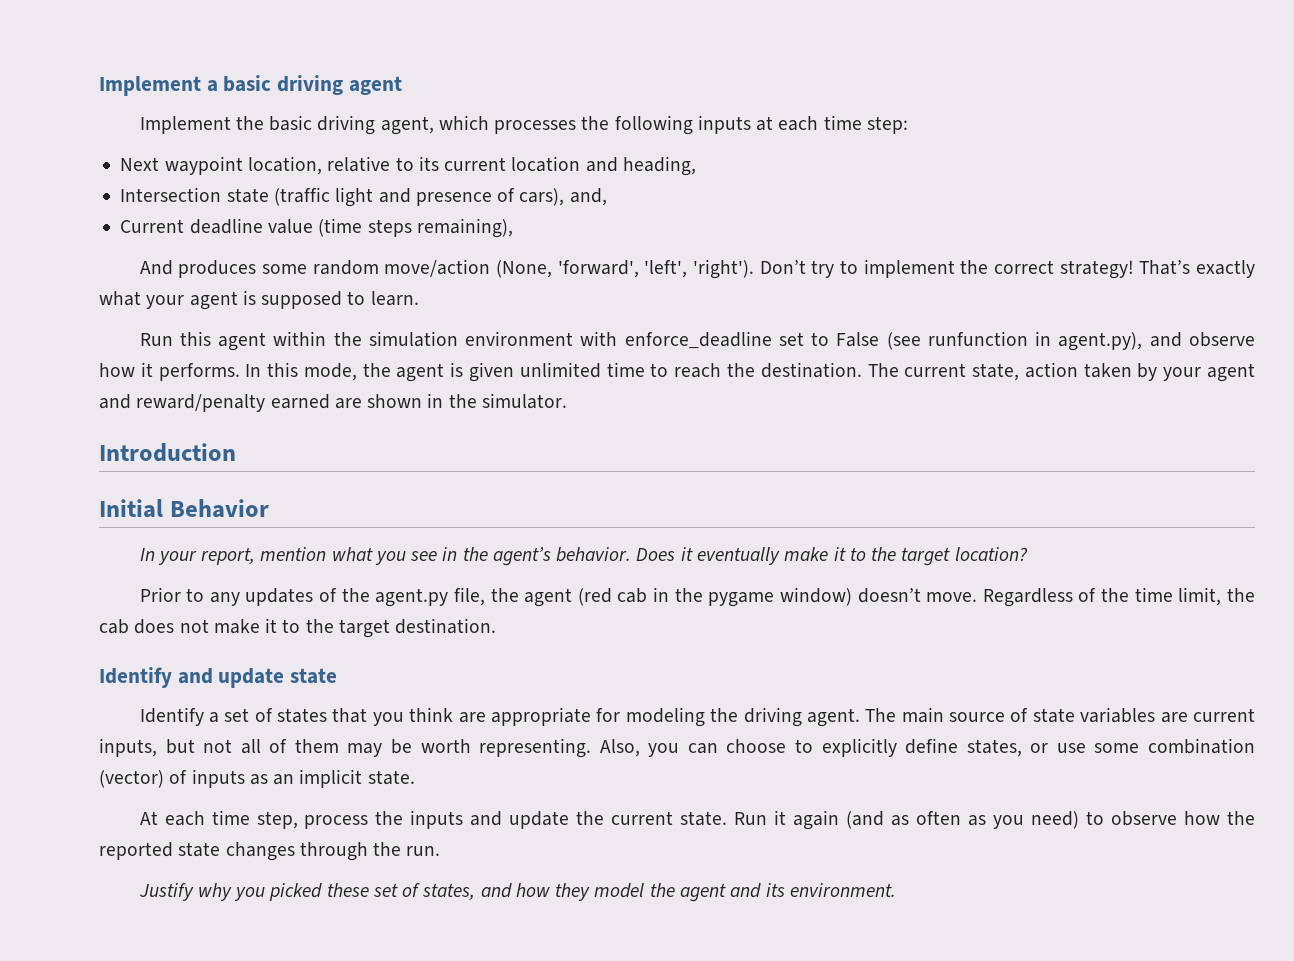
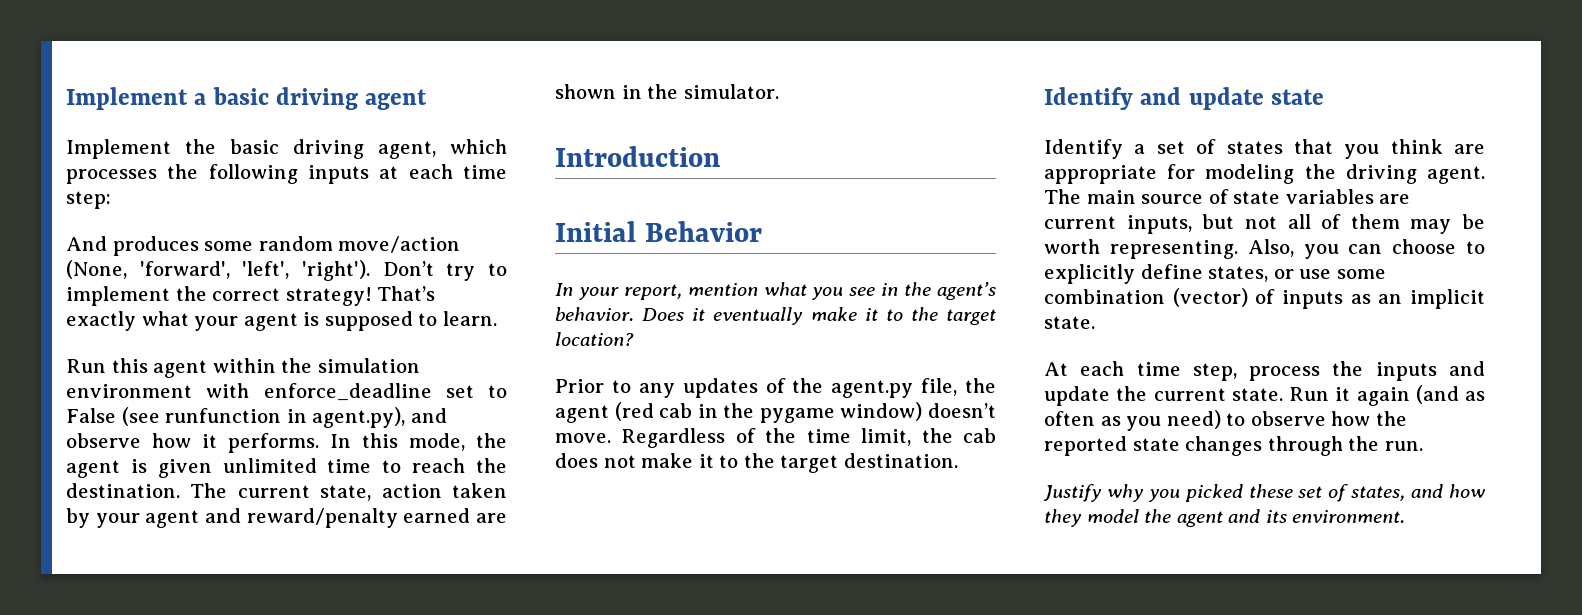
[120,156,696,176] [120,187,607,207] [120,218,513,238] // Next waypoint location, relative to its current location and heading, // Intersection state (traffic light and presence of cars), and, // Current deadline value (time steps remaining), -> (111, 200) none

